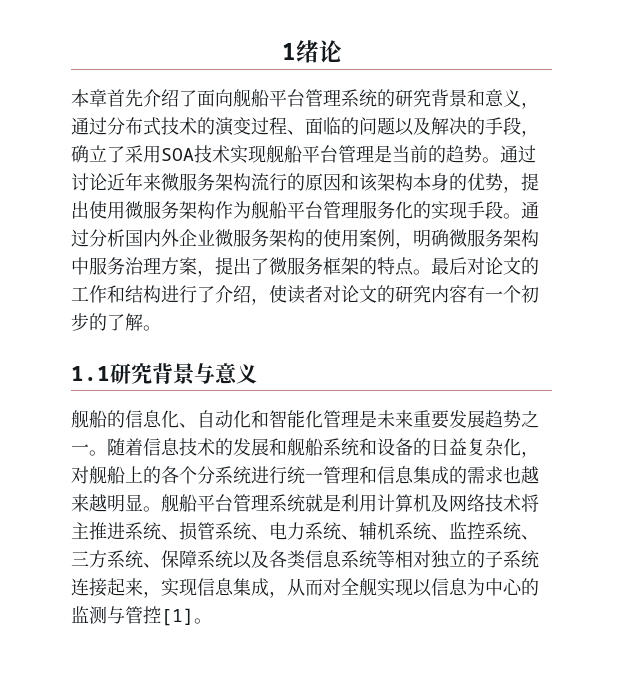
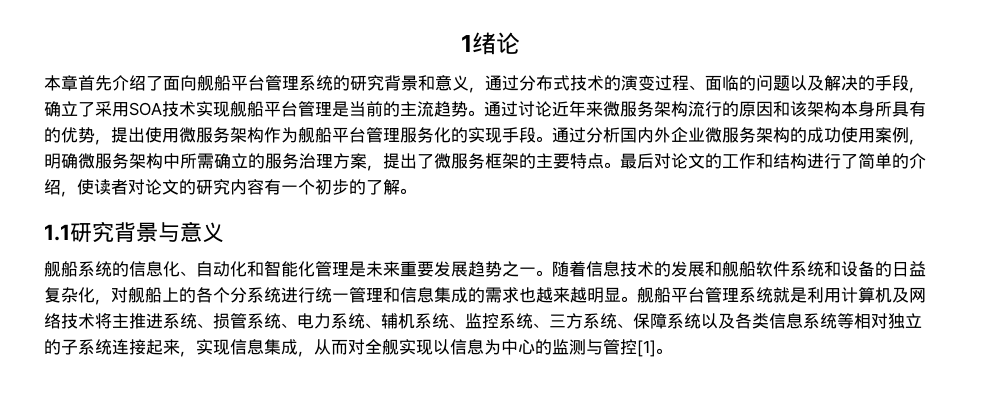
(446, 154) none -> [400,101,434,117] 主流
(449, 182) none -> [875,101,926,117] 所具有
(323, 238) none -> [807,127,841,143] 成功
(89, 266) none -> [180,153,265,169] 所需确立的
(377, 266) none -> [536,153,570,169] 主要
(215, 294) none -> [858,153,909,169] 简单的
(107, 419) none -> [78,261,112,277] 系统
(323, 447) none -> [756,261,790,277] 软件

